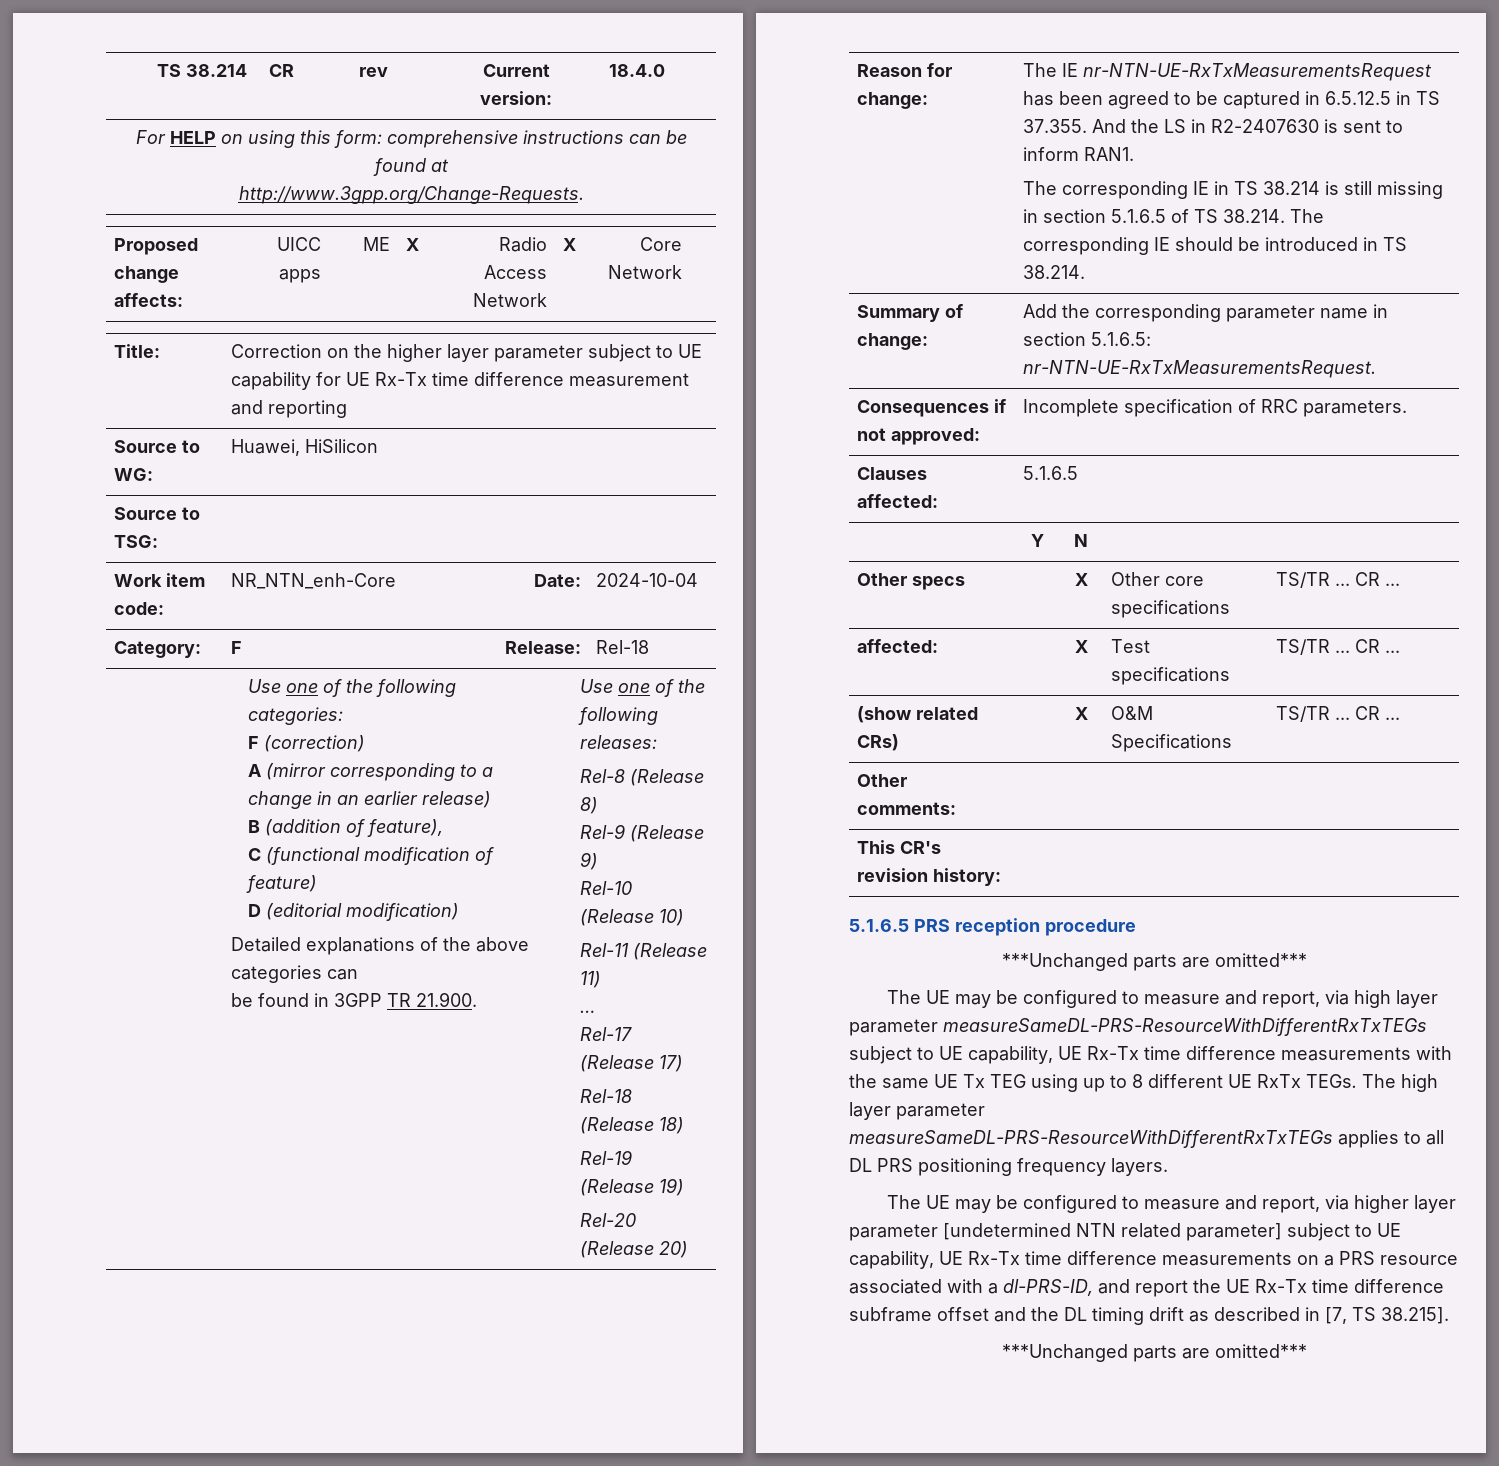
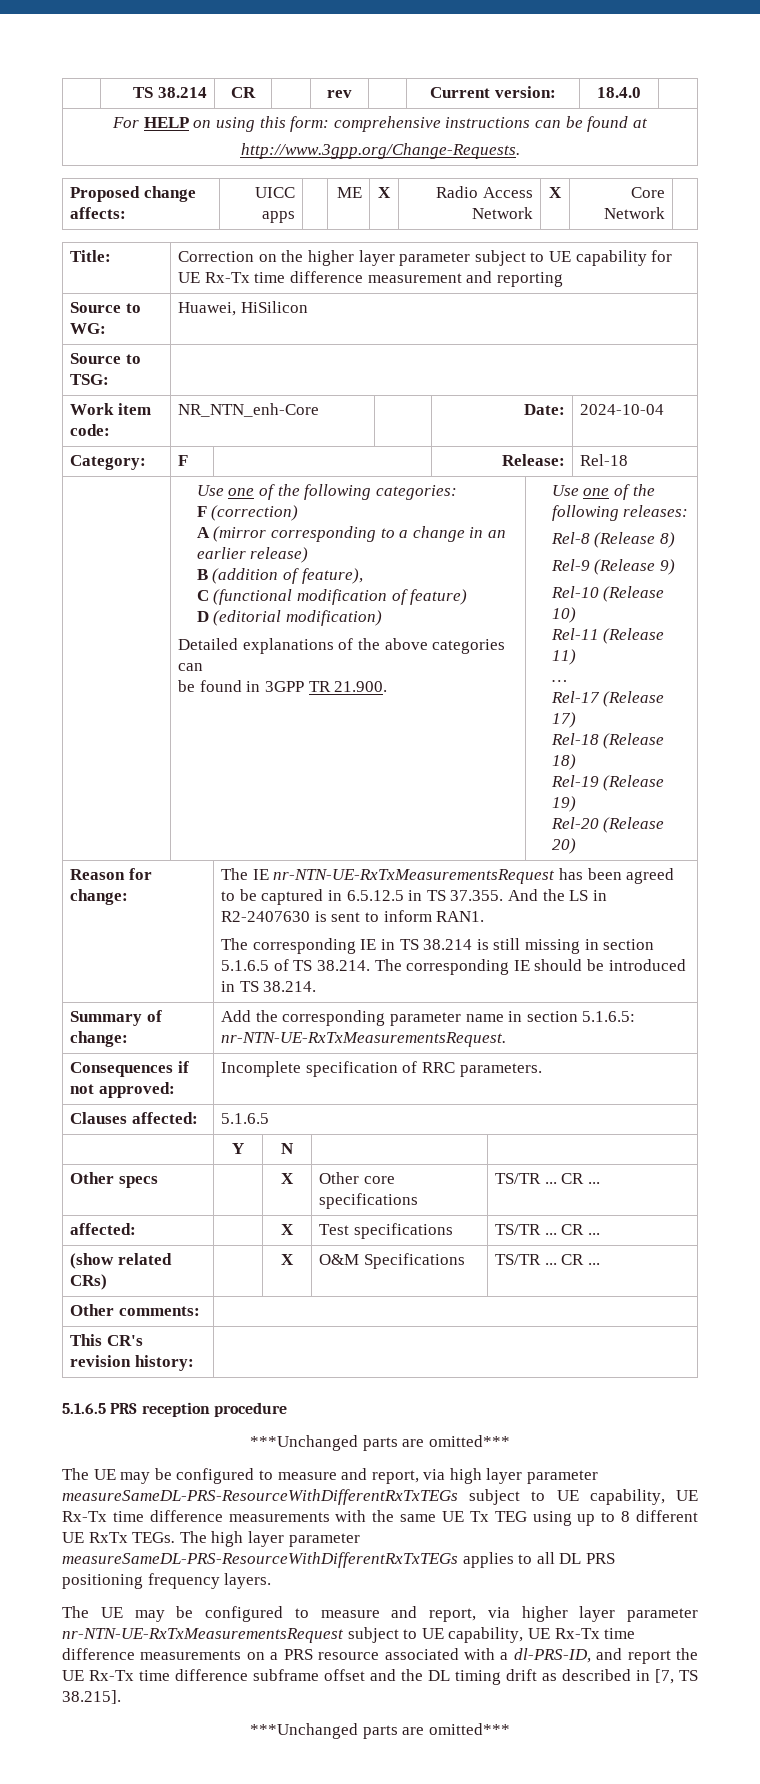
[943,1223,1282,1241] [undetermined NTN related parameter] -> [62,1628,344,1643] nr-NTN-UE-RxTxMeasurementsRequest

